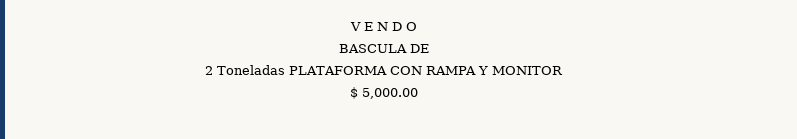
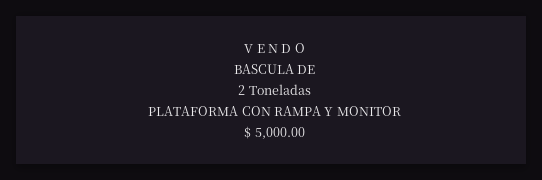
(285, 70) none -> (311, 89) //

